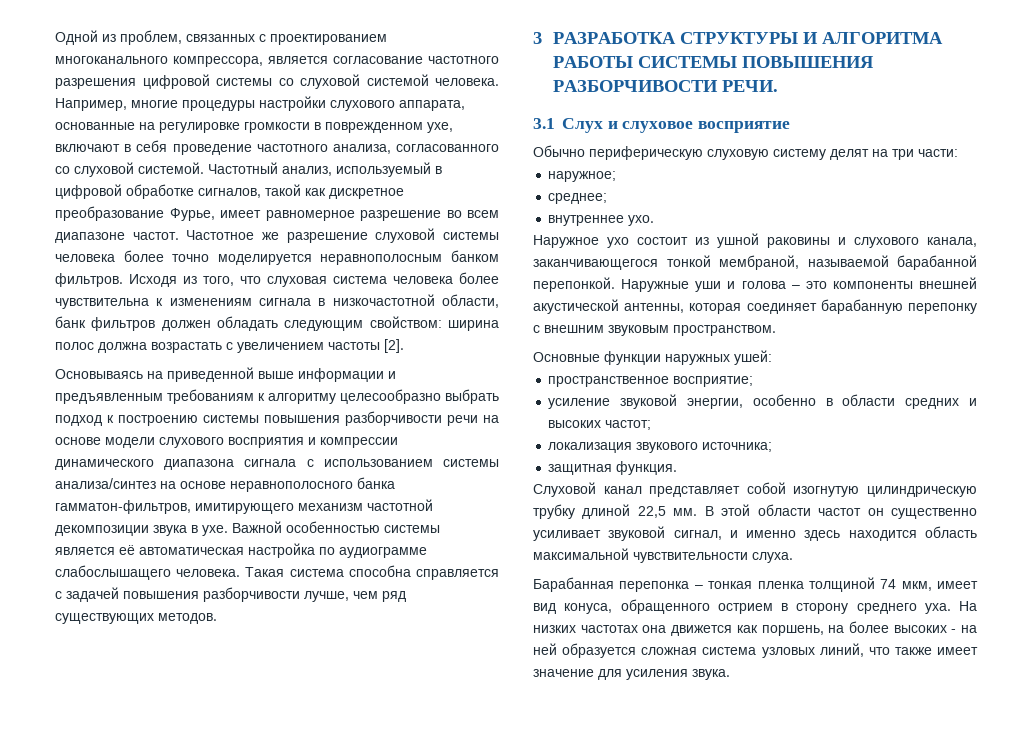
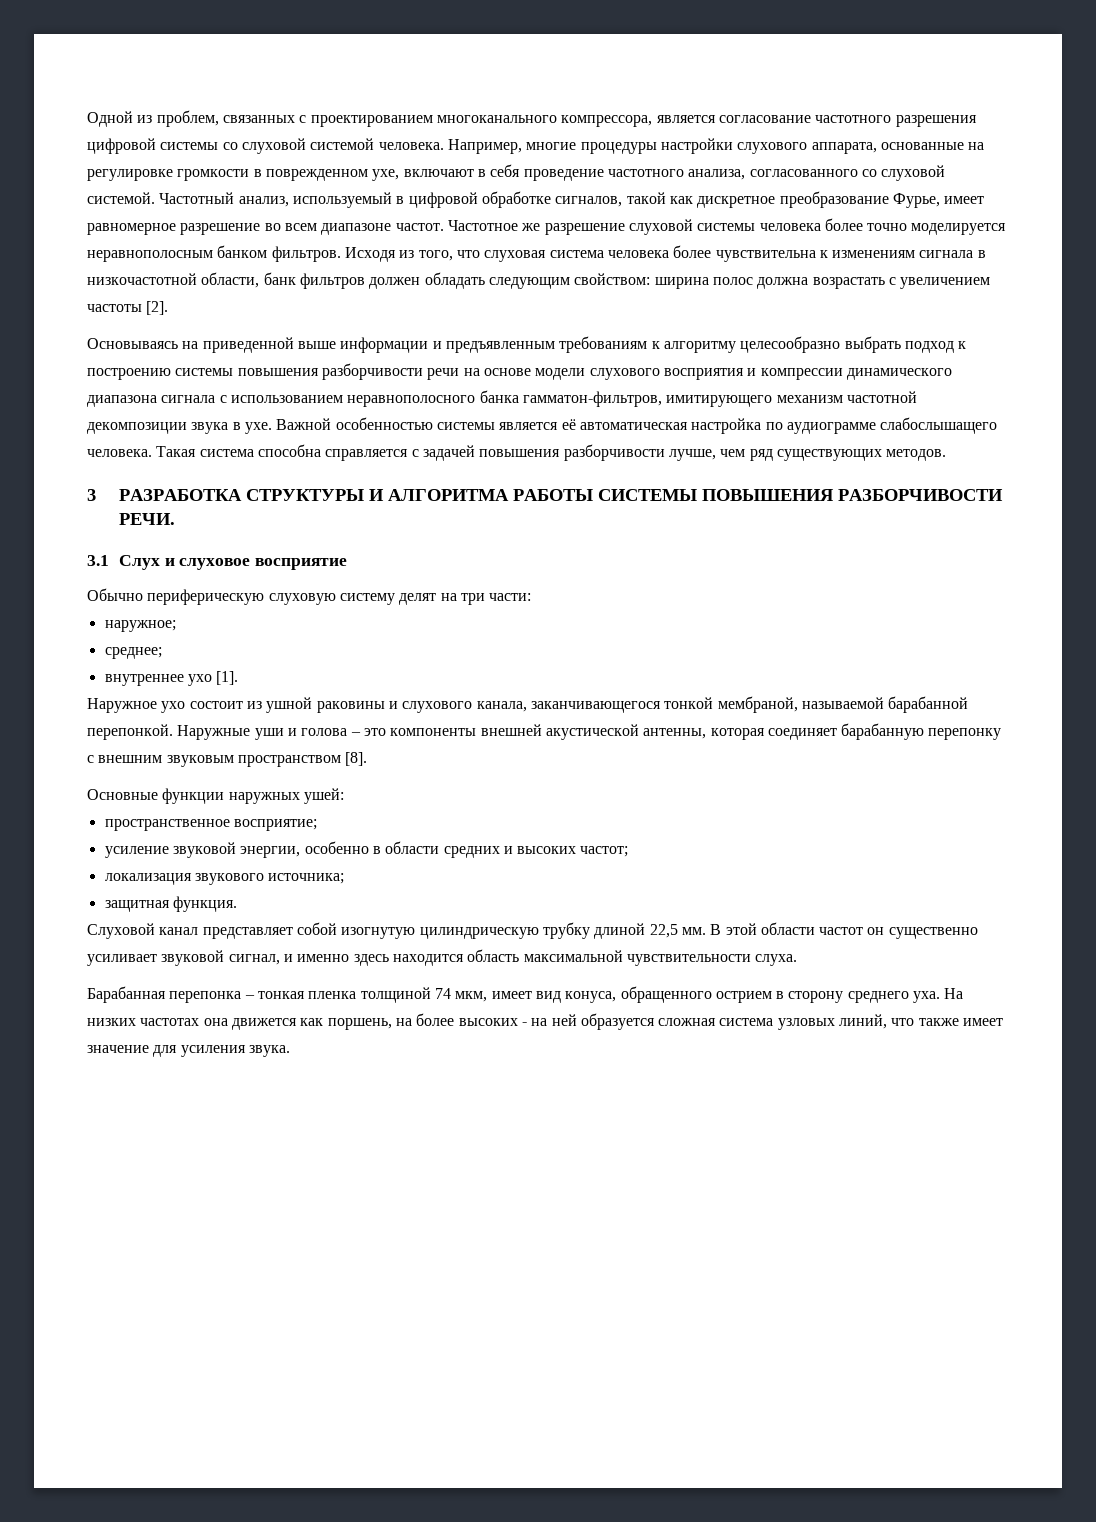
[442,459,499,467] [55,478,226,489] системы анализа/синтез на основе -> (343, 399) none
[628,215,655,226] ухо. -> [187,671,239,686] ухо [1].
[673,325,776,336] пространством. -> [237,752,368,767] пространством [8].

